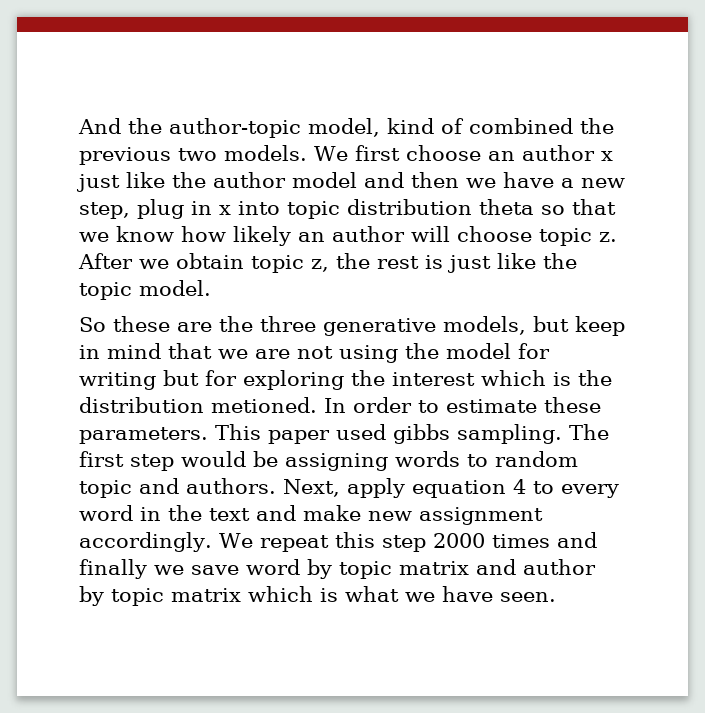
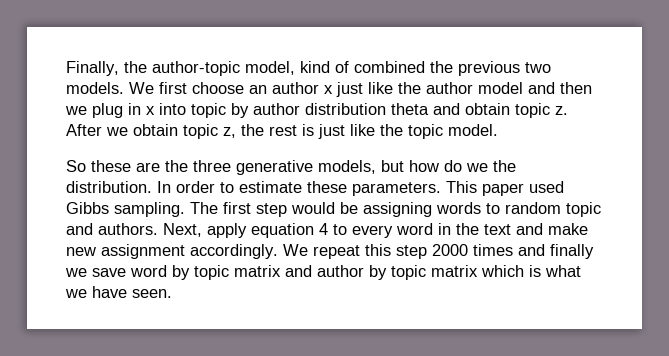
[78,118,121,134] And -> [66,61,119,76] Finally,
[503,172,625,188] [79,202,130,219] have a new step, -> (87, 110) none
[347,199,616,215] [79,226,532,246] distribution theta so that we know how likely an author will choose -> [231,103,510,118] by author distribution theta and obtain
[575,316,625,336] [79,343,550,363] [79,370,612,390] [79,397,317,413] keep in mind that we are not using the model for writing but for exploring the interest which is the distribution metioned. -> [409,160,516,172] [66,181,152,193] how do we the distribution.
[393,424,450,444] gibbs -> [66,202,109,214] Gibbs

